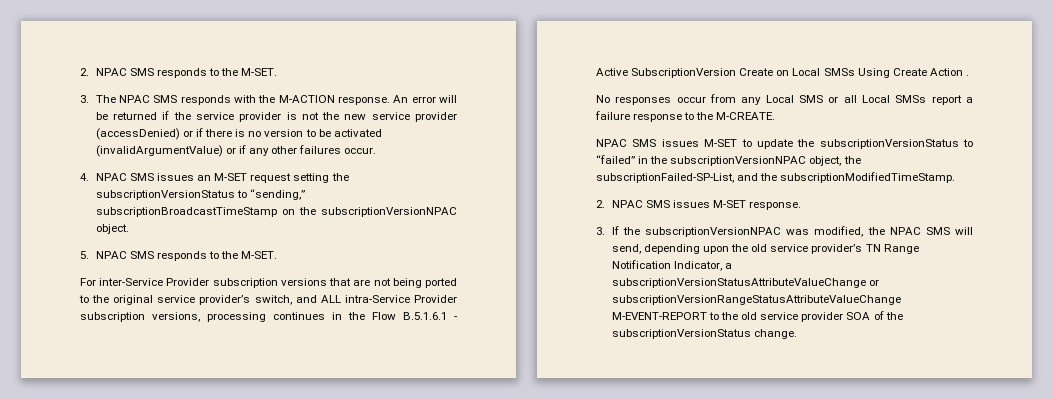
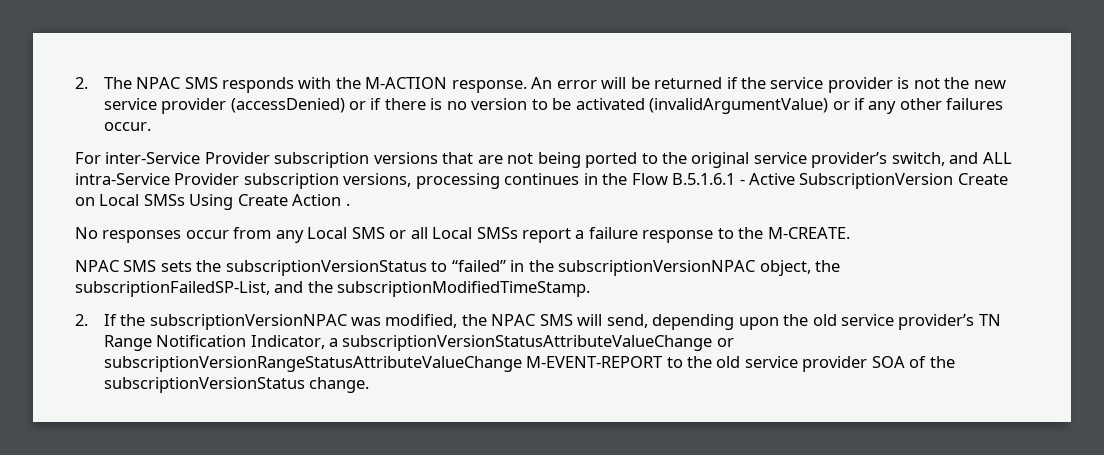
[80,68,278,78] [80,95,89,103] 2. NPAC SMS responds to the M-SET. // 3. -> [75,77,88,89] 2.
[80,173,349,183] [95,189,306,200] [95,207,457,217] [95,224,129,234] [80,251,278,261] // 4. NPAC SMS issues an M-SET request setting the subscriptionVersionStatus to “sending,” subscriptionBroadcastTimeStamp on the subscriptionVersionNPAC object. // 5. NPAC SMS responds to the M-SET. -> (151, 126) none
[661,139,793,149] issues M-SET to update -> [160,261,192,272] sets
[596,173,734,183] subscriptionFailed-SP-List, -> [75,281,270,297] subscriptionFailedSP-List,
[611,200,802,210] [596,227,605,235] NPAC SMS issues M-SET response. // 3. -> (88, 320) none

